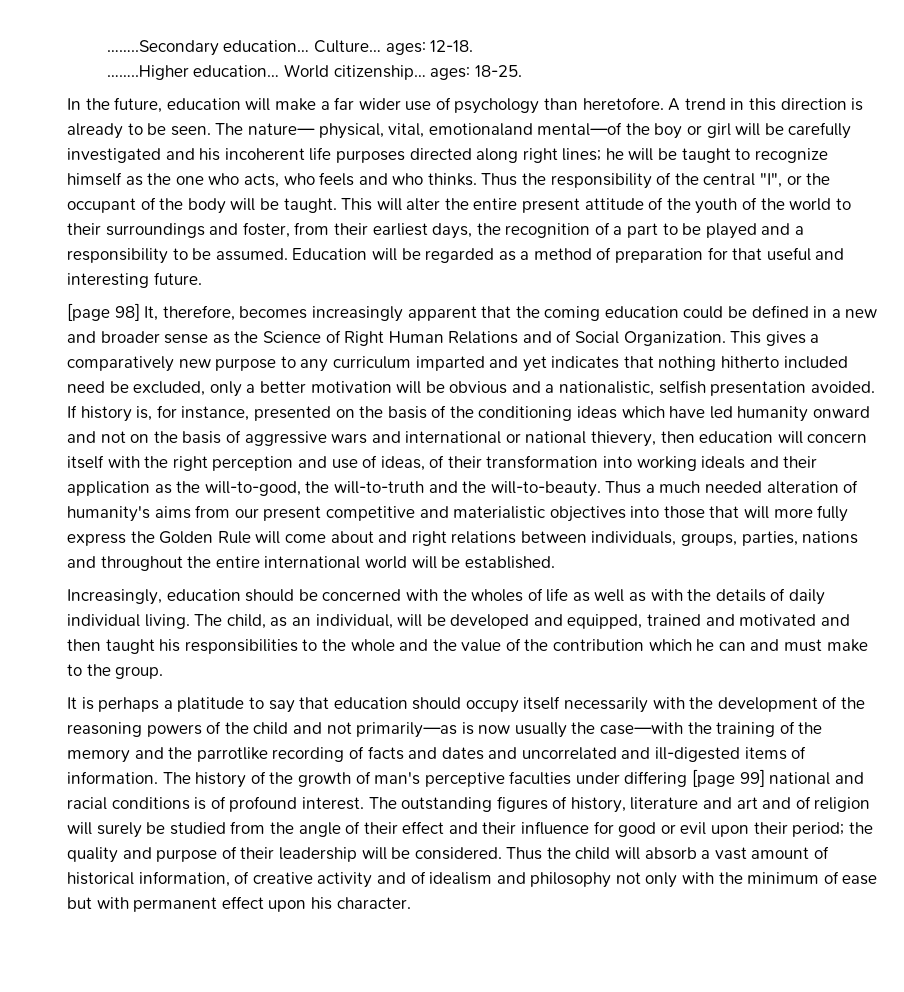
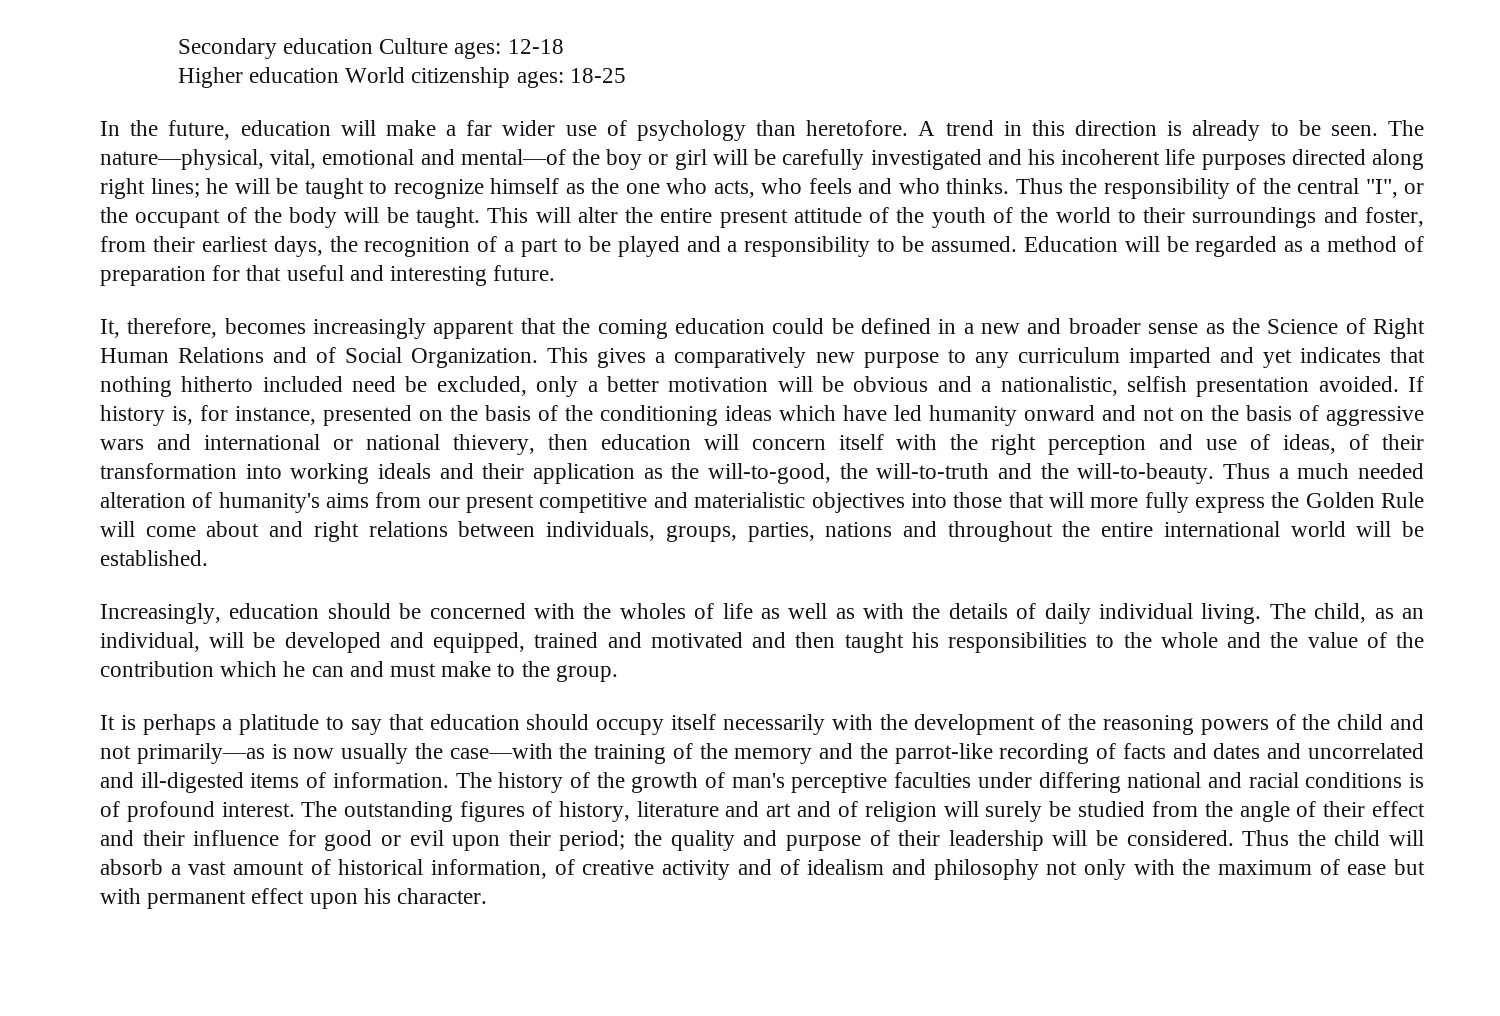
[106,40,474,56] [106,64,522,80] ……..Secondary education… Culture… ages: 12-18. // ……..Higher education… World citizenship… ages: 18-25. -> [177,38,564,59] [177,67,626,88] Secondary education Culture ages: 12-18 // Higher education World citizenship ages: 18-25
[247,123,533,139] nature— physical, vital, emotionaland -> [100,149,455,170] nature—physical, vital, emotional and
[67,303,140,321] [page 98] -> (556, 273) none
[196,747,268,762] parrotlike -> [894,743,993,764] parrot-like
[692,769,765,787] [page 99] -> (1121, 782) none
[747,872,820,884] minimum -> [1217,860,1312,875] maximum

